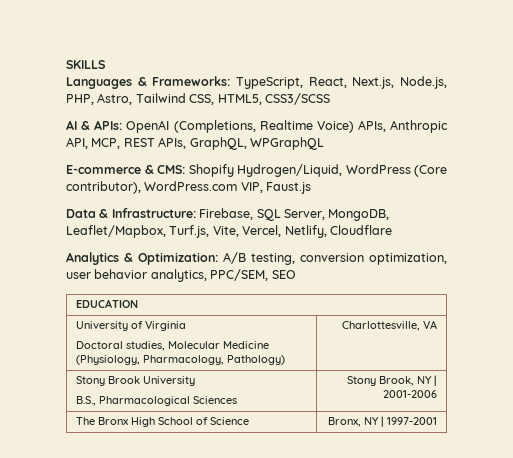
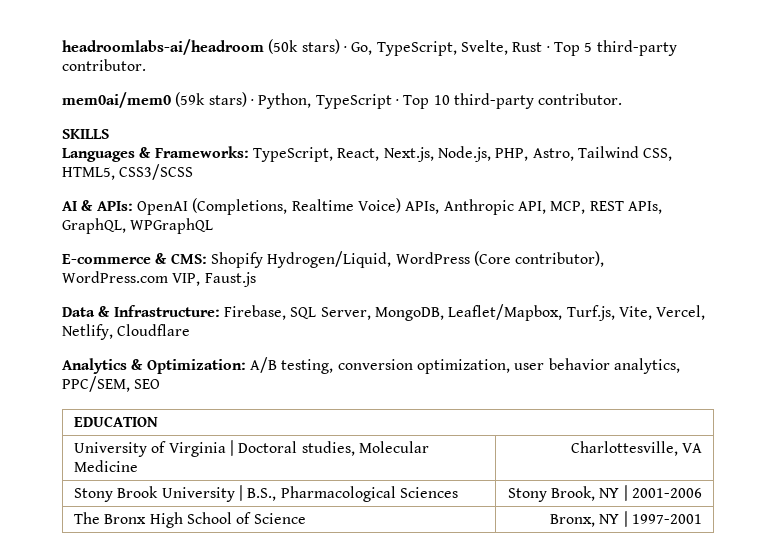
(66, 64) none -> [62,39,677,56] [62,59,146,71] [62,92,623,109] headroomlabs-ai/headroom (50k stars) · Go, TypeScript, Svelte, Rust · Top 5 third-party contributor. // mem0ai/mem0 (59k stars) · Python, TypeScript · Top 10 third-party contributor. //
(186, 326) // -> [230,440,235,456] |
[75,355,285,365] (Physiology, Pharmacology, Pathology) -> (139, 466) none
(195, 381) // -> [239,485,244,501] |

